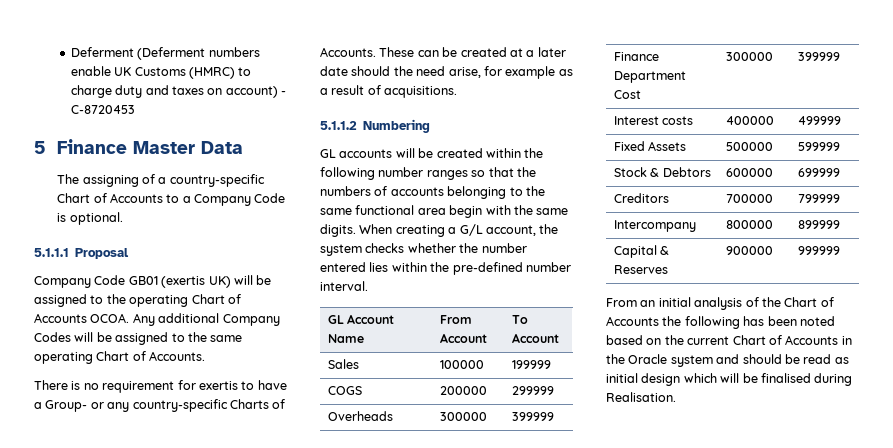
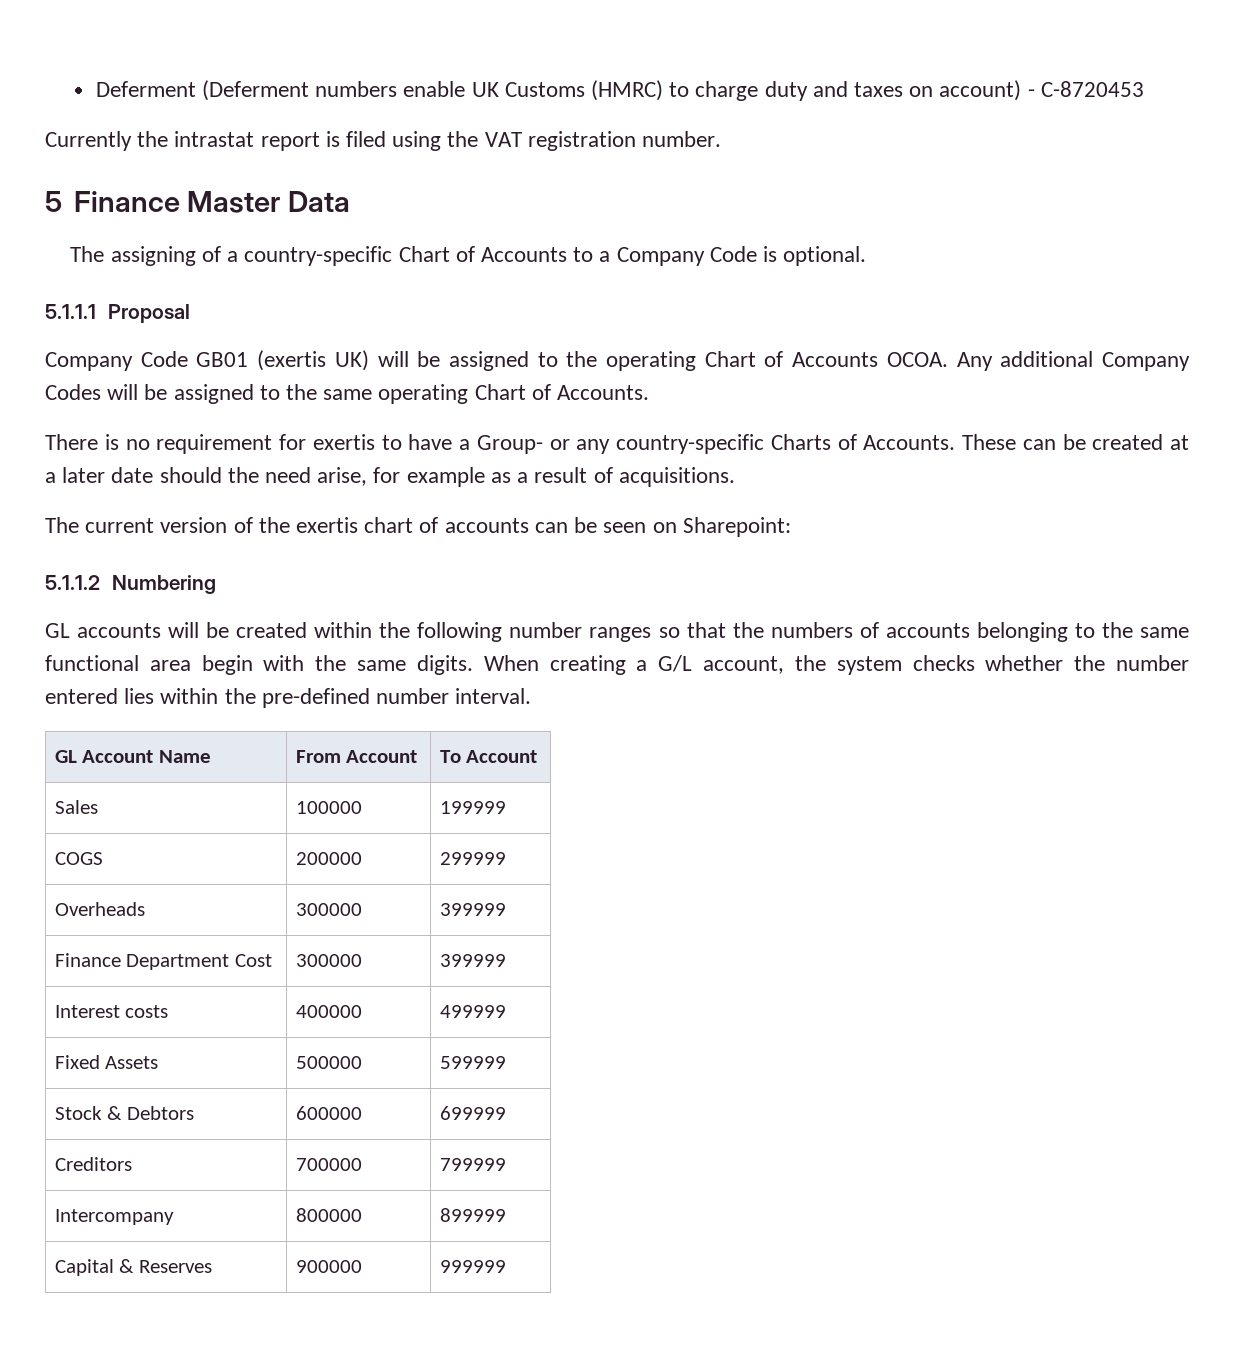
(135, 109) none -> [45,131,722,151] // Currently the intrastat report is filed using the VAT registration number.
(458, 92) none -> [45,517,791,537] // The current version of the exertis chart of accounts can be seen on Sharepoint:
[606,297,834,310] [606,316,835,329] [606,335,852,345] [606,354,849,367] [606,373,853,386] [606,392,676,402] // From an initial analysis of the Chart of Accounts the following has been noted based on the current Chart of Accounts in the Oracle system and should be read as initial design which will be finalised during Realisation. -> (506, 1266) none

